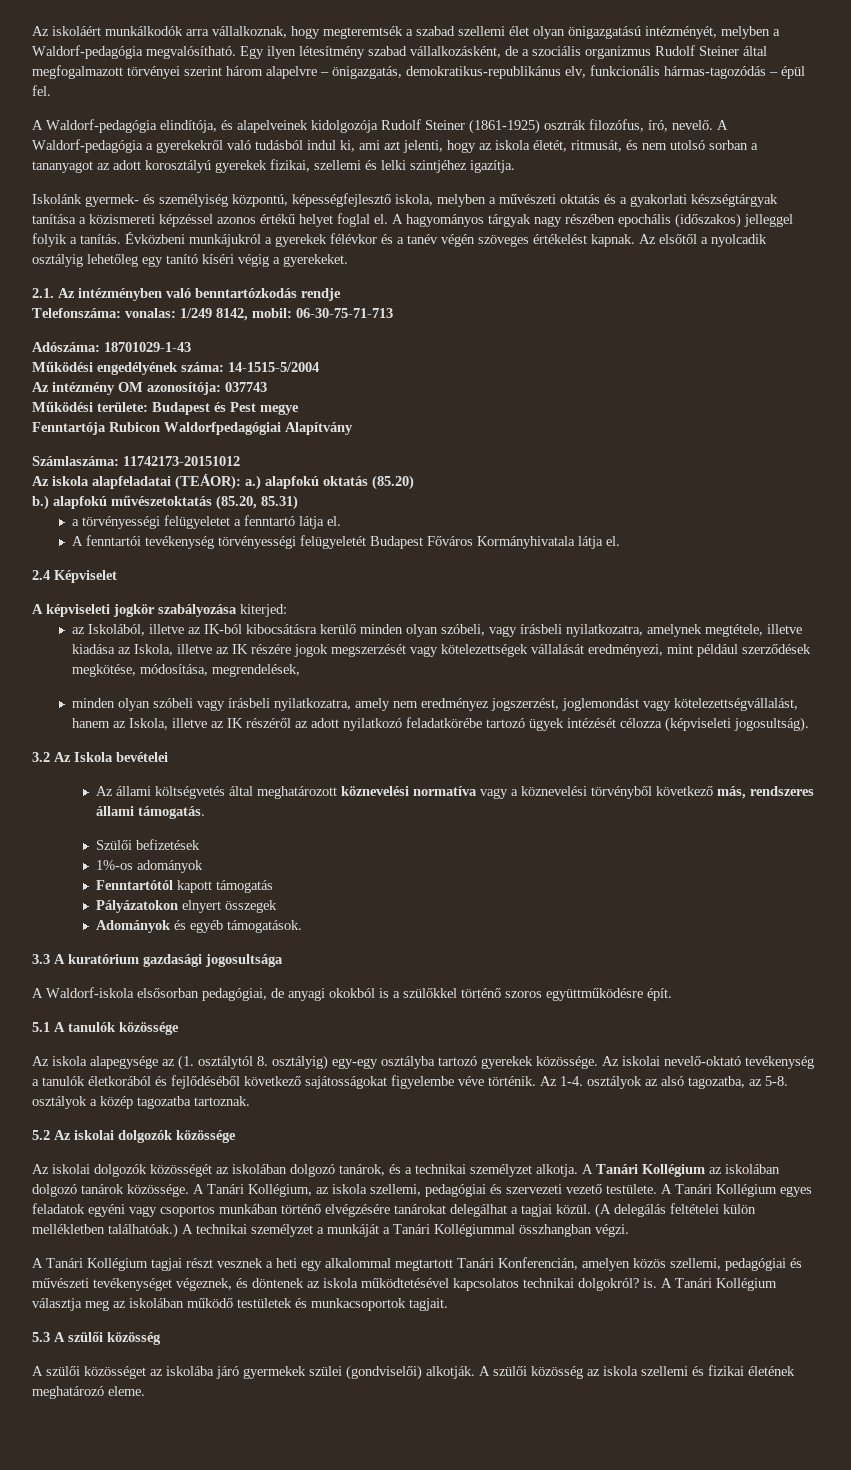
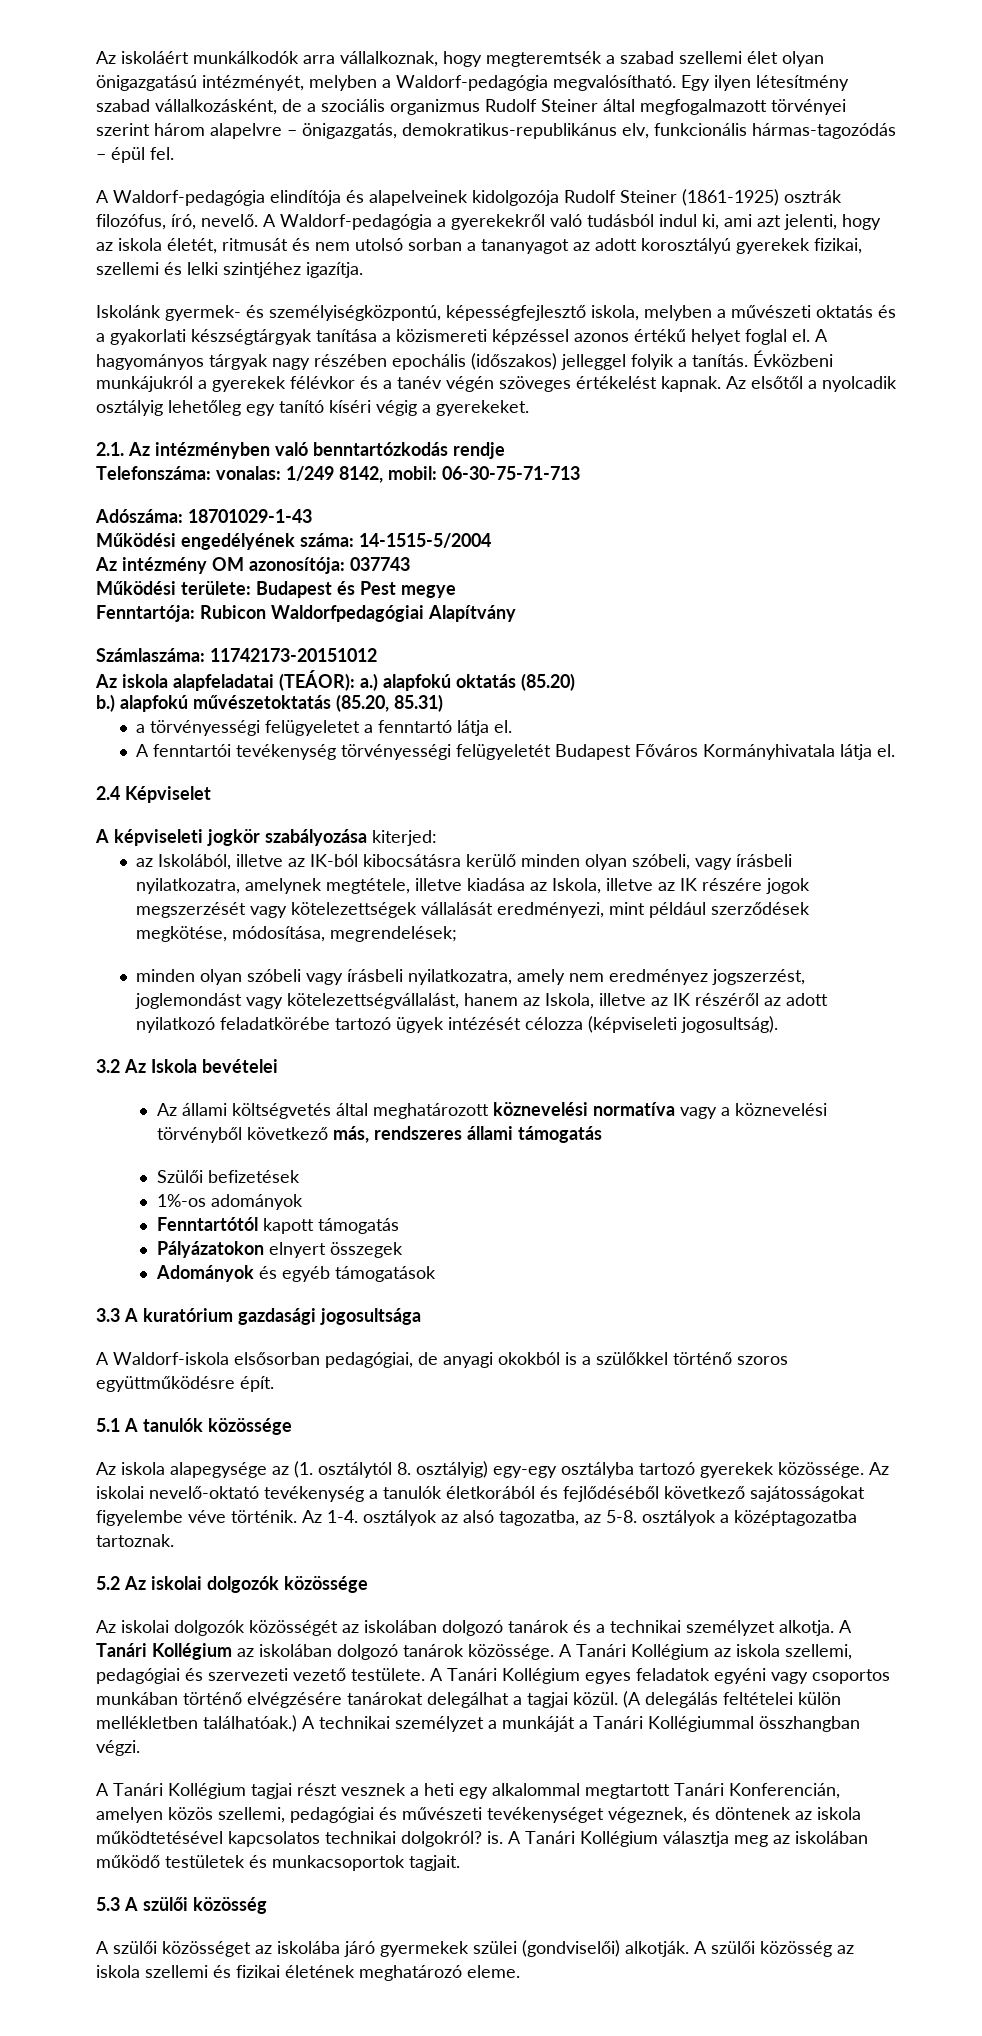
[160,120,217,133] elindítója, -> [270,190,341,206] elindítója
[571,140,622,152] ritmusát, -> [222,238,288,251] ritmusát
[159,194,288,207] személyiség központú, -> [269,305,441,321] személyiségközpontú,
[32,422,106,435] Fenntartója -> [96,605,195,622] Fenntartója:
[211,664,300,677] megrendelések, -> [330,926,458,942] megrendelések;
[137,806,205,819] támogatás. -> [517,1126,602,1143] támogatás
[226,920,302,933] támogatások. -> [334,1266,436,1282] támogatások
[100,1096,191,1109] közép tagozatba -> [734,1510,857,1526] középtagozatba
[339,1164,385,1176] tanárok, -> [508,1620,569,1633] tanárok
[248,1184,312,1197] Kollégium, -> [631,1644,709,1660] Kollégium

